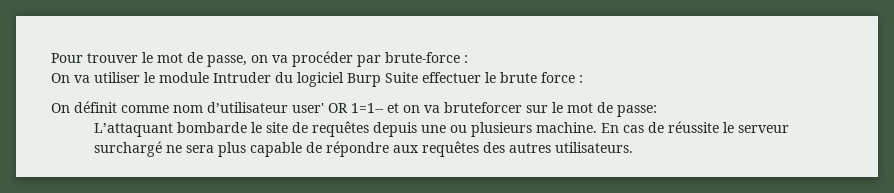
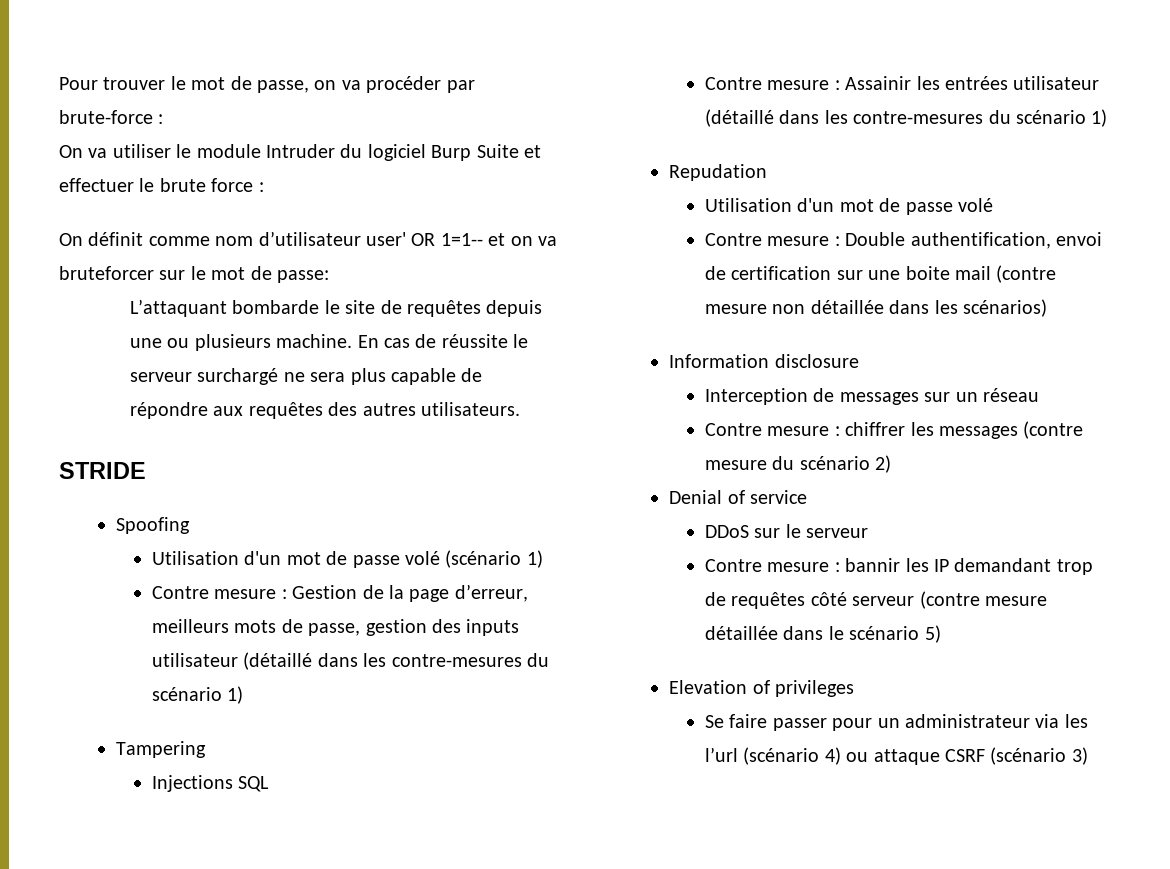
(418, 77) none -> [523,145,541,158] et
(633, 147) none -> [59,462,146,479] [116,517,191,534] [151,550,543,568] [151,584,528,602] [151,619,520,636] [151,652,549,670] [151,686,244,704] [116,741,207,758] [151,775,270,792] [704,76,1100,90] [704,109,1108,127] [669,164,768,181] [704,198,993,215] [704,232,1102,249] [704,265,1057,283] [704,299,1047,317] [669,354,859,368] [704,388,1039,405] [704,421,1084,439] [704,455,892,473] [669,490,808,504] [704,524,869,538] [704,558,1093,575] [704,591,1047,609] [704,625,941,643] [669,680,855,697] [704,714,1088,731] [704,747,1088,765] // STRIDE // Spoofing // Utilisation d'un mot de passe volé (scénario 1) // Contre mesure : Gestion de la page d’erreur, meilleurs mots de passe, gestion des inputs utilisateur (détaillé dans les contre-mesures du scénario 1) // Tampering // Injections SQL // Contre mesure : Assainir les entrées utilisateur (détaillé dans les contre-mesures du scénario 1) // Repudation // Utilisation d'un mot de passe volé // Contre mesure : Double authentification, envoi de certification sur une boite mail (contre mesure non détaillée dans les scénarios) // Information disclosure // Interception de messages sur un réseau // Contre mesure : chiffrer les messages (contre mesure du scénario 2) // Denial of service // DDoS sur le serveur // Contre mesure : bannir les IP demandant trop de requêtes côté serveur (contre mesure détaillée dans le scénario 5) // Elevation of privileges // Se faire passer pour un administrateur via les l’url (scénario 4) ou attaque CSRF (scénario 3)

